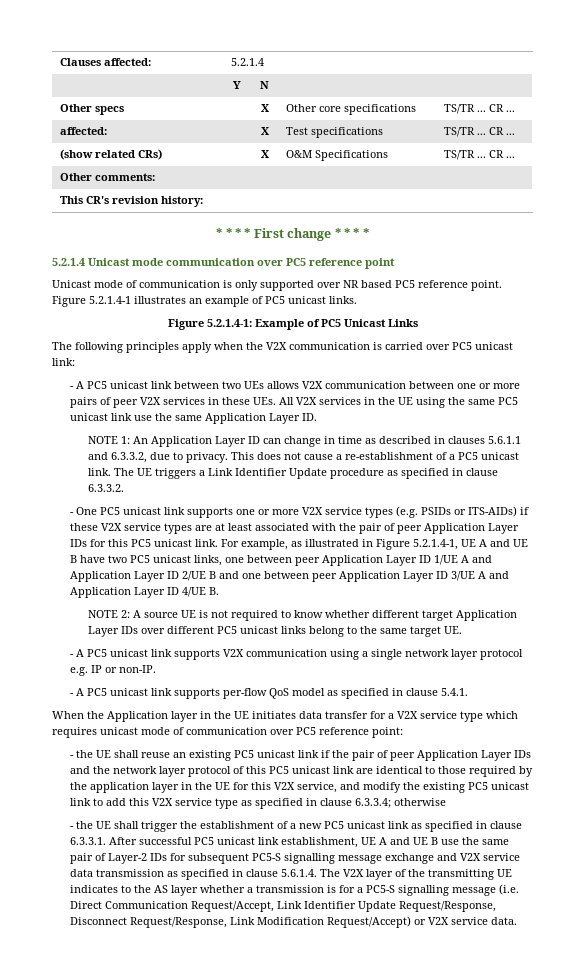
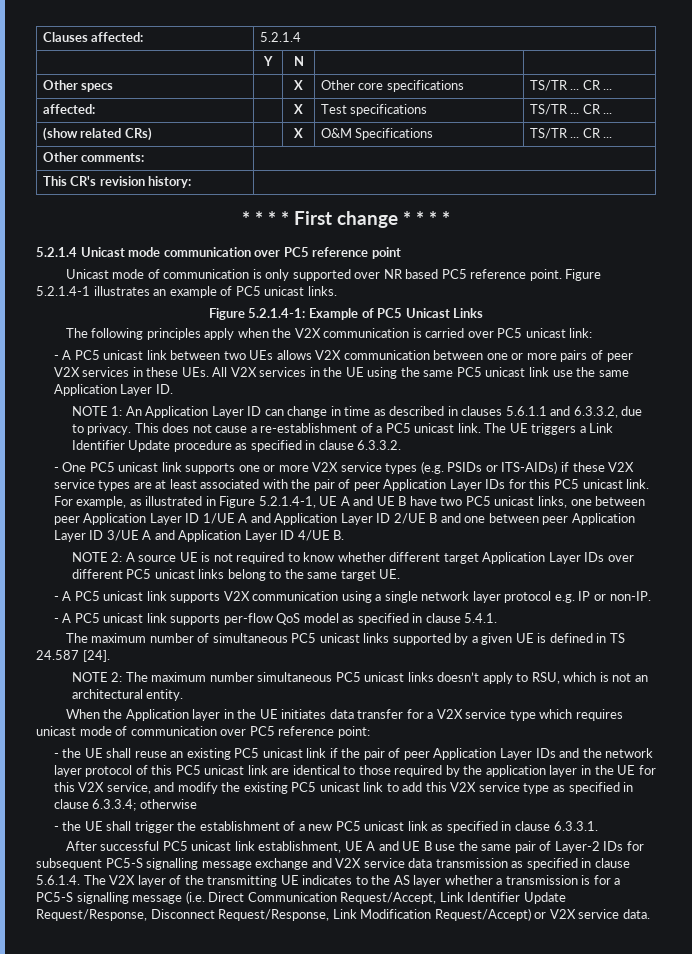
(469, 692) none -> [65,633,625,645] [36,650,110,662] [71,672,648,684] [71,689,184,701] // The maximum number of simultaneous PC5 unicast links supported by a given UE is defined in TS 24.587 [24]. // NOTE 2: The maximum number simultaneous PC5 unicast links doesn’t apply to RSU, which is not an architectural entity.
(107, 841) none -> (598, 826) //

